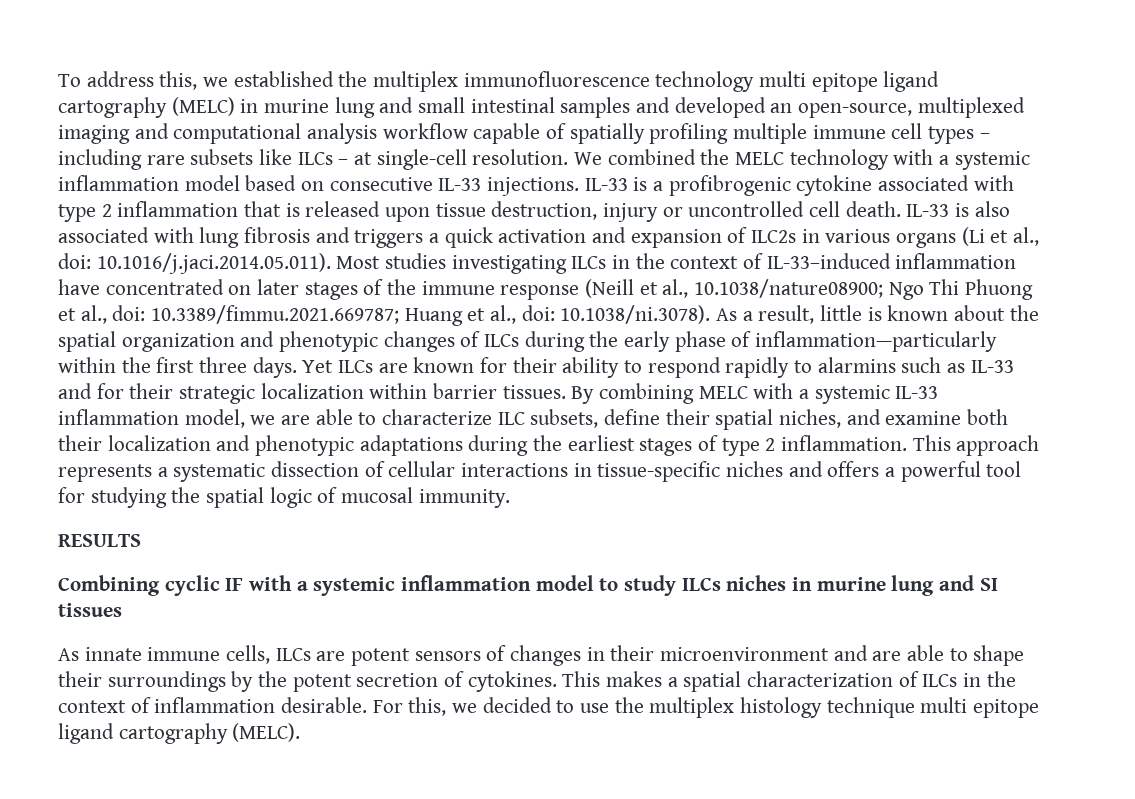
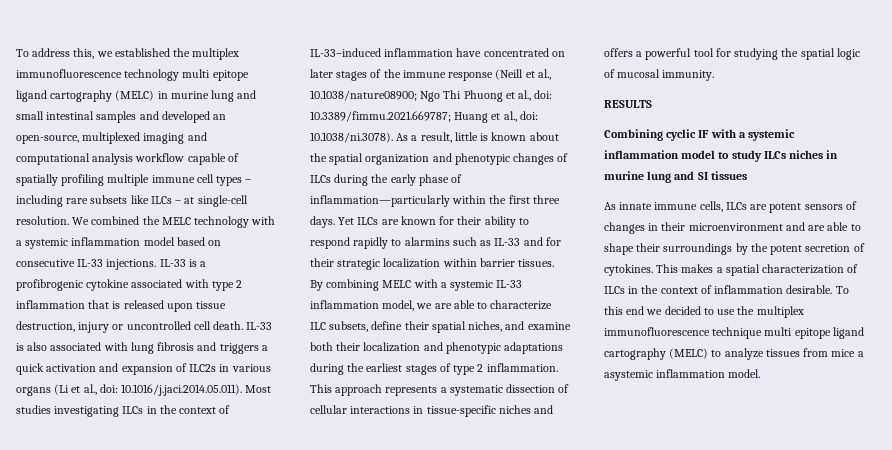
[372,697,447,716] For this, -> [835,286,849,294] [604,306,645,315] To this end
[740,697,823,718] histology -> [604,327,710,336] immunofluorescence
[232,723,301,742] (MELC). -> [669,348,864,360] [604,369,761,381] (MELC) to analyze tissues from mice a asystemic inflammation model.

